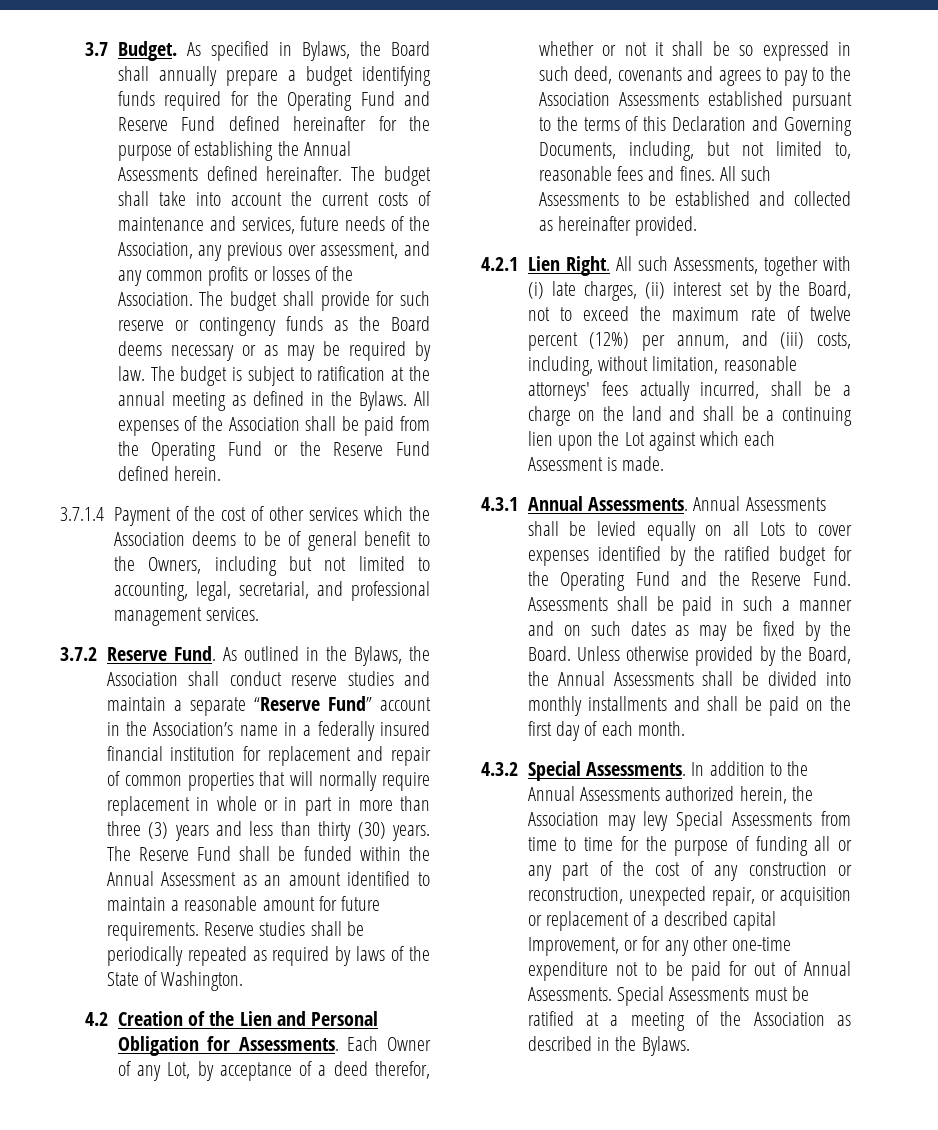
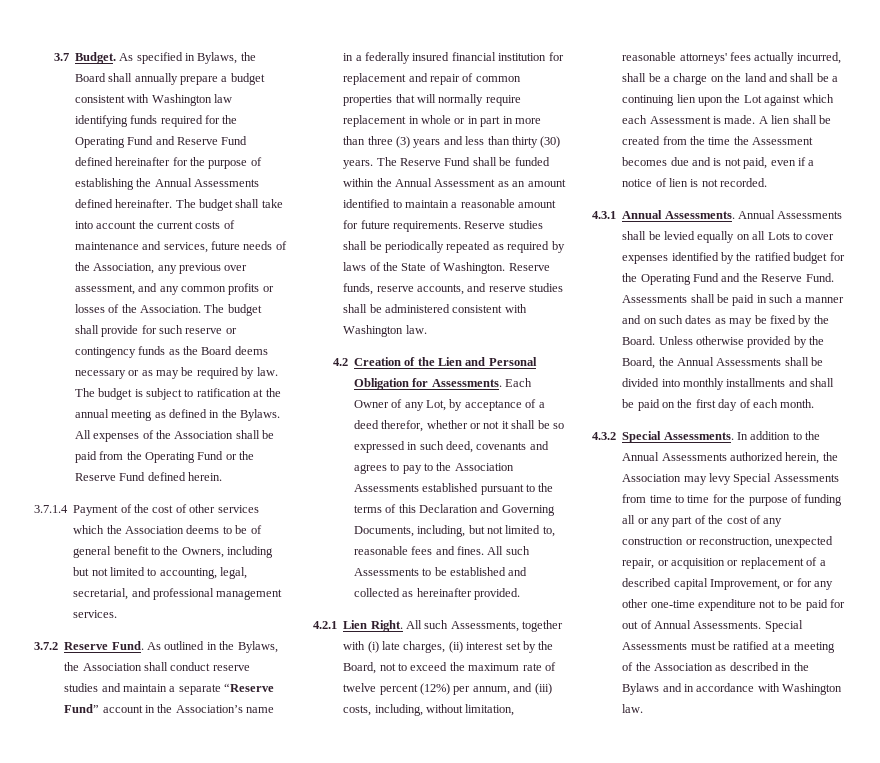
(353, 76) none -> [74,94,233,106] consistent with Washington law
(244, 981) none -> [508,263,550,271] [343,283,564,295] [343,304,527,313] [343,325,427,337] Reserve funds, reserve accounts, and reserve studies shall be administered consistent with Washington law.
(665, 463) none -> [758,115,831,124] [622,136,814,145] [622,157,815,169] [622,178,768,187] A lien shall be created from the time the Assessment becomes due and is not paid, even if a notice of lien is not recorded.
[641,1036,690,1056] Bylaws. -> [622,683,843,695] [622,704,644,713] Bylaws and in accordance with Washington law.

